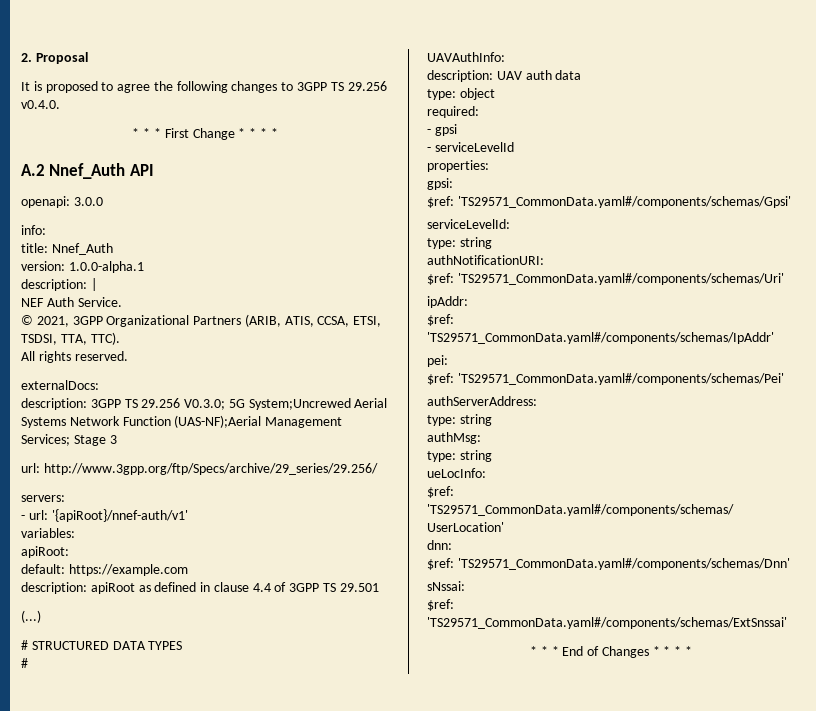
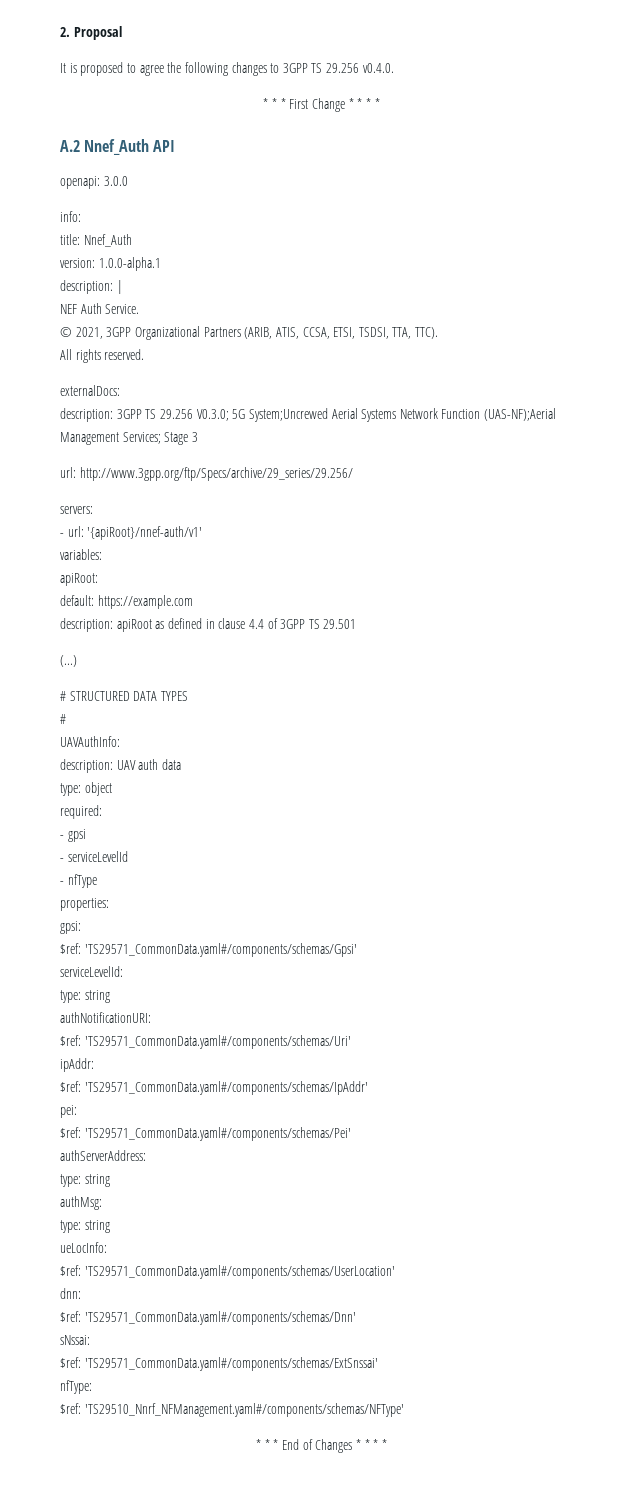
(514, 147) none -> [60,874,97,888] // - nfType
(787, 623) none -> [60,1380,92,1394] [60,1403,404,1417] // nfType: // $ref: 'TS29510_Nnrf_NFManagement.yaml#/components/schemas/NFType'

